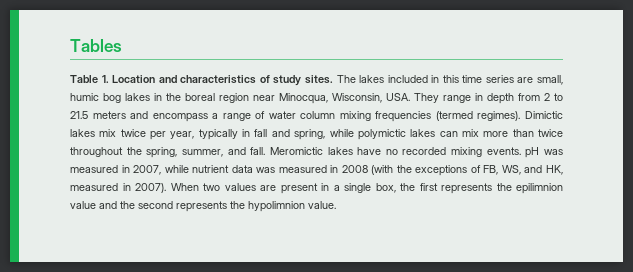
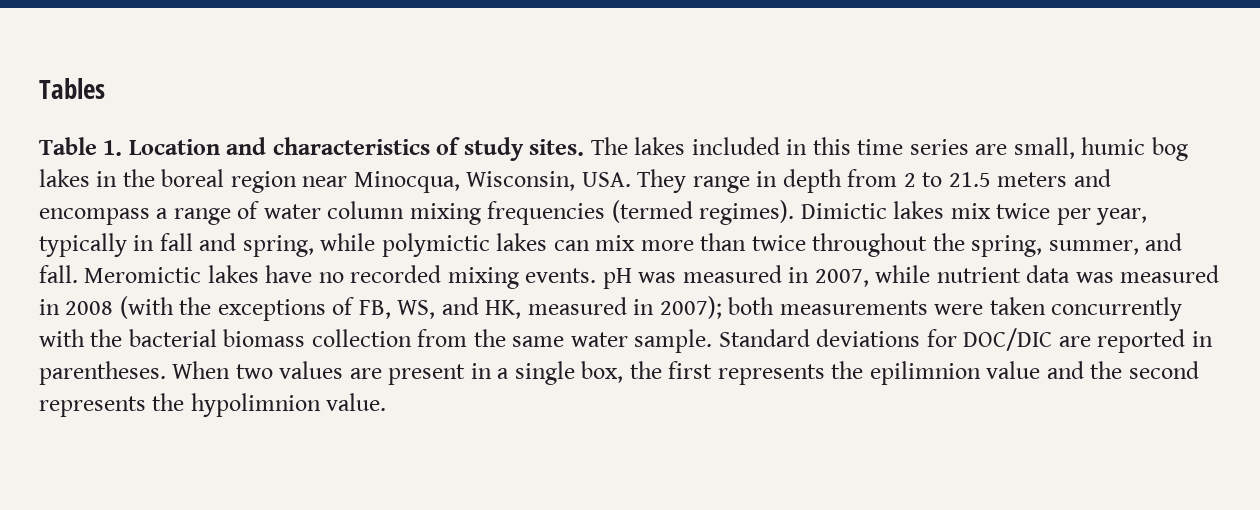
[135,183,166,193] 2007). -> [659,296,1183,321] [39,328,1213,353] [39,361,166,385] 2007); both measurements were taken concurrently with the bacterial biomass collection from the same water sample. Standard deviations for DOC/DIC are reported in parentheses.

